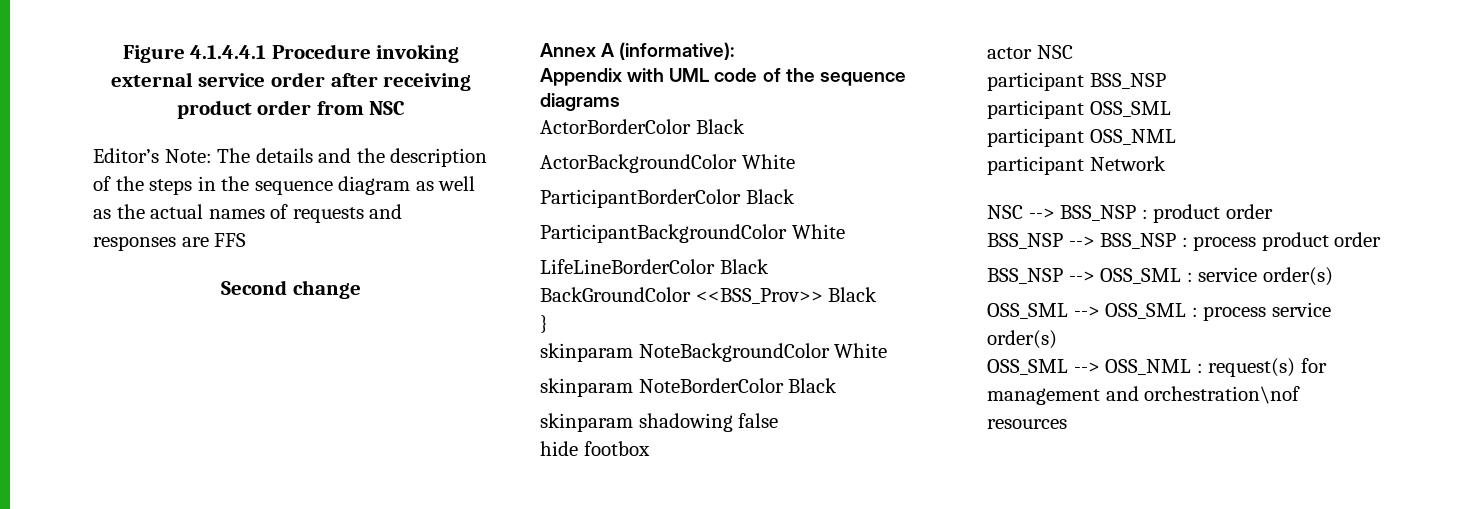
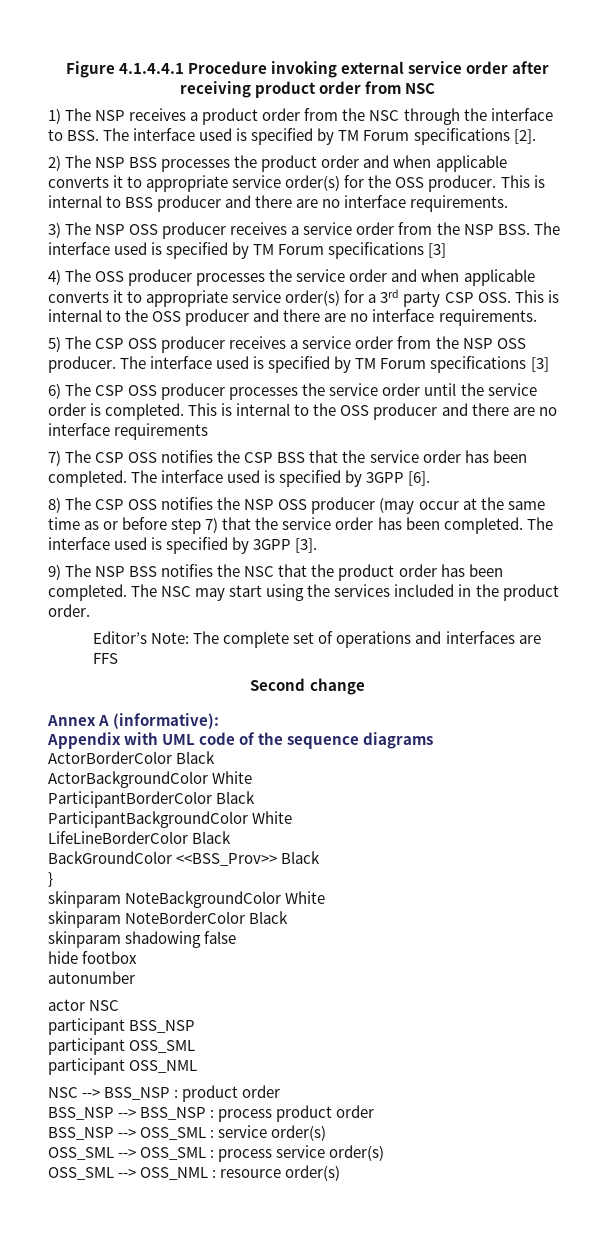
[93,148,488,167] [93,176,476,195] [93,204,403,223] [93,236,176,251] Editor’s Note: The details and the description of the steps in the sequence diagram as well as the actual names of requests and responses -> [48,108,553,125] [48,128,536,145] [48,155,507,172] [48,175,545,192] [48,195,509,212] [48,222,560,239] [48,242,447,259] [48,269,535,286] [48,289,559,307] [48,309,537,326] [48,336,526,353] [48,356,549,373] [48,383,537,400] [48,403,557,420] [48,423,209,440] [48,450,527,466] [48,470,431,487] [48,497,545,514] [48,517,553,534] [48,537,318,554] [48,564,503,581] [48,584,559,601] [48,604,90,617] [93,631,515,648] 1) The NSP receives a product order from the NSC through the interface to BSS. The interface used is specified by TM Forum specifications [2]. // 2) The NSP BSS processes the product order and when applicable converts it to appropriate service order(s) for the OSS producer. This is internal to BSS producer and there are no interface requirements. // 3) The NSP OSS producer receives a service order from the NSP BSS. The interface used is specified by TM Forum specifications [3] // 4) The OSS producer processes the service order and when applicable converts it to appropriate service order(s) for a 3rd party CSP OSS. This is internal to the OSS producer and there are no interface requirements. // 5) The CSP OSS producer receives a service order from the NSP OSS producer. The interface used is specified by TM Forum specifications [3] // 6) The CSP OSS producer processes the service order until the service order is completed. This is internal to the OSS producer and there are no interface requirements // 7) The CSP OSS notifies the CSP BSS that the service order has been completed. The interface used is specified by 3GPP [6]. // 8) The CSP OSS notifies the NSP OSS producer (may occur at the same time as or before step 7) that the service order has been completed. The interface used is specified by 3GPP [3]. // 9) The NSP BSS notifies the NSC that the product order has been completed. The NSC may start using the services included in the product order. // Editor’s Note: The complete set of operations and interfaces
(650, 448) none -> [48,971,135,984] // autonumber
[987,156,1166,175] // participant Network -> (198, 1066) none
[1208,358,1327,377] [987,386,1301,405] [987,419,1067,429] request(s) for management and orchestration\nof resources -> [220,1165,341,1181] resource order(s)

